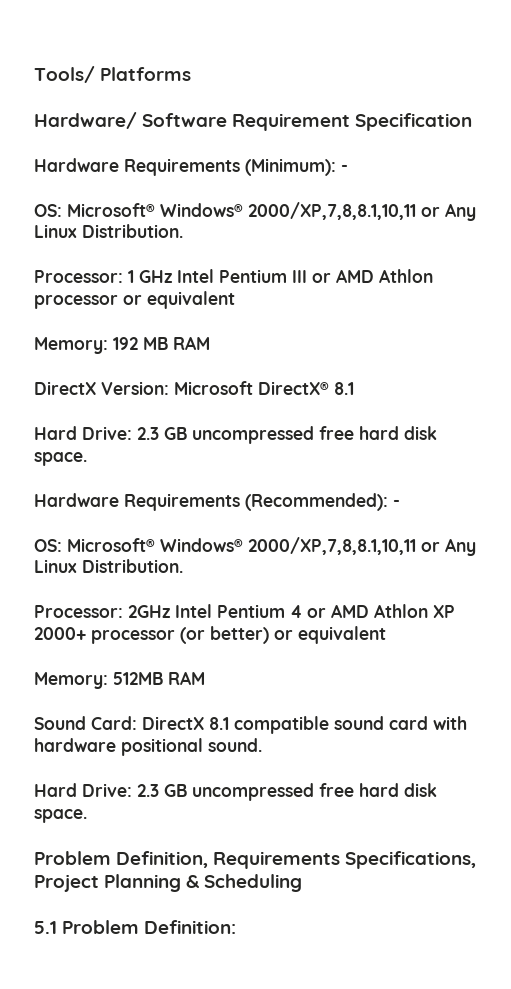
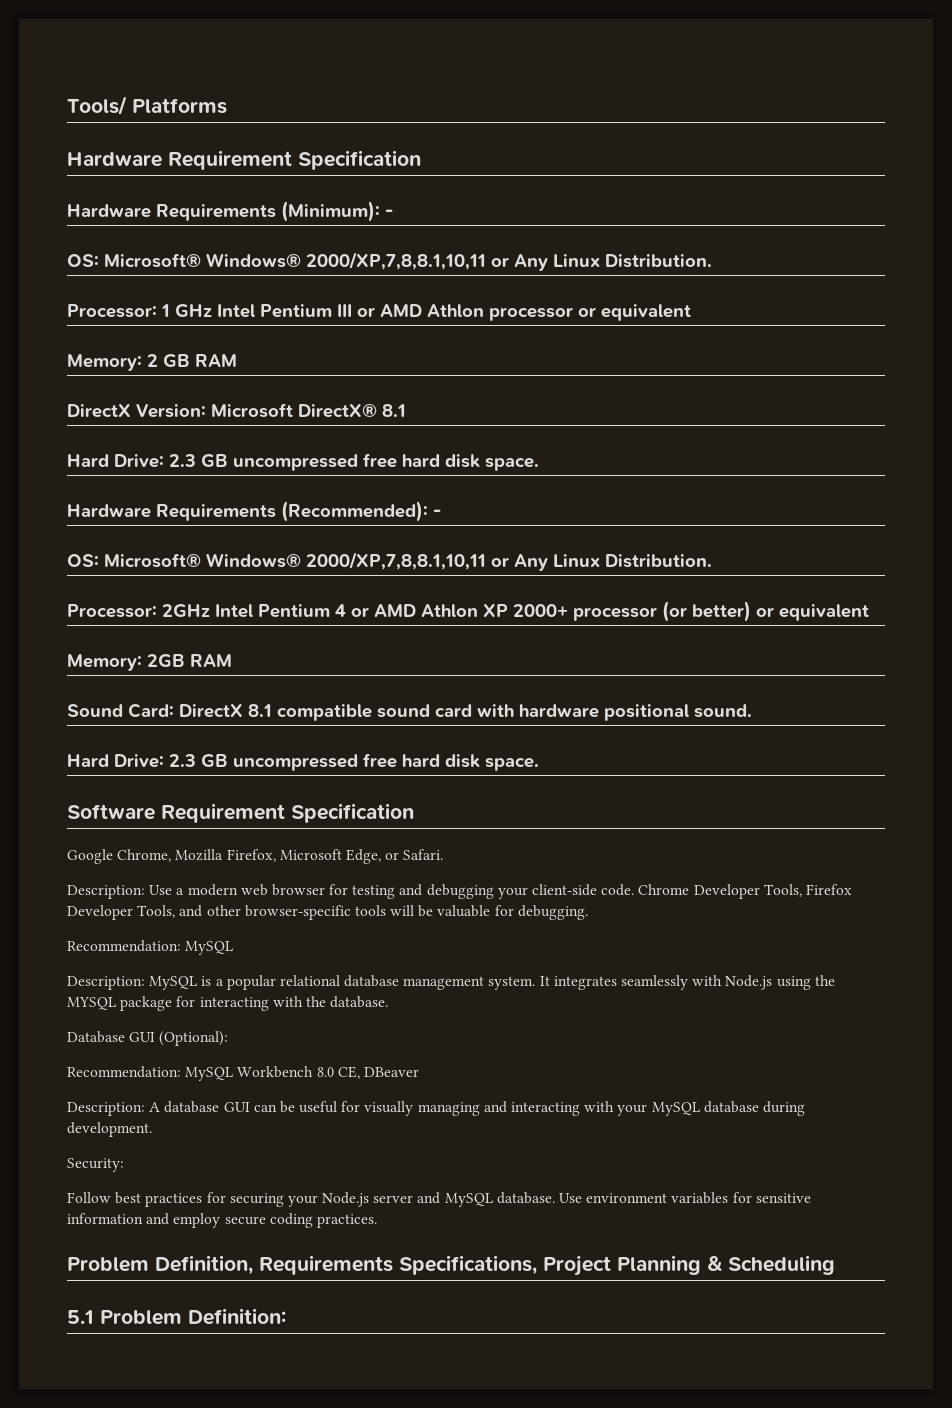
[34,112,228,129] Hardware/ Software -> [67,152,162,167] Hardware
[113,337,168,350] 192 MB -> [147,354,190,367] 2 GB
[113,672,163,685] 512MB -> [147,654,185,667] 2GB
(87, 816) none -> [67,803,414,823] [67,849,444,864] [67,884,852,899] [67,905,588,920] [67,940,234,955] [67,975,835,990] [67,996,389,1011] [67,1031,229,1046] [67,1066,419,1081] [67,1101,805,1116] [67,1122,152,1137] [67,1158,124,1172] [67,1192,811,1207] [67,1213,377,1228] // Software Requirement Specification // Google Chrome, Mozilla Firefox, Microsoft Edge, or Safari. // Description: Use a modern web browser for testing and debugging your client-side code. Chrome Developer Tools, Firefox Developer Tools, and other browser-specific tools will be valuable for debugging. // Recommendation: MySQL // Description: MySQL is a popular relational database management system. It integrates seamlessly with Node.js using the MYSQL package for interacting with the database. // Database GUI (Optional): // Recommendation: MySQL Workbench 8.0 CE, DBeaver // Description: A database GUI can be useful for visually managing and interacting with your MySQL database during development. // Security: // Follow best practices for securing your Node.js server and MySQL database. Use environment variables for sensitive information and employ secure coding practices.

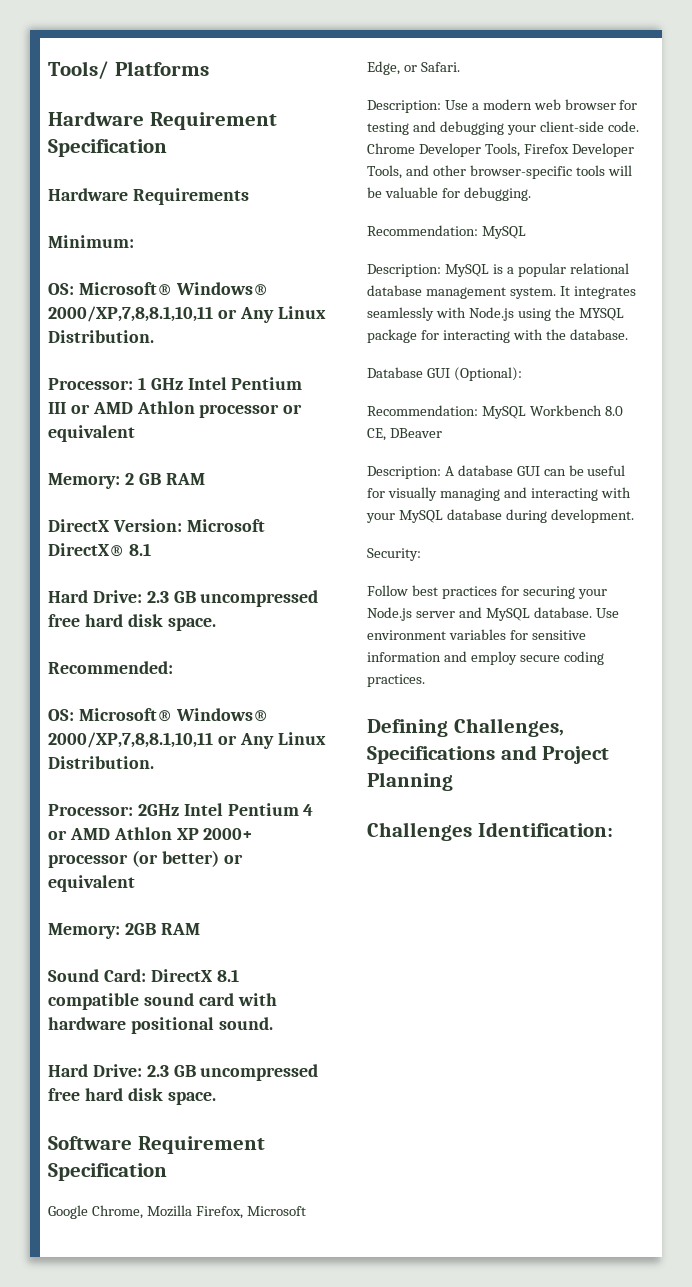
[281,201,393,222] (Minimum): - -> [48,235,134,248] // Minimum:
[67,501,441,522] Hardware Requirements (Recommended): - -> [48,661,173,674] Recommended:
[67,1255,835,1276] [67,1308,286,1325] Problem Definition, Requirements Specifications, Project Planning & Scheduling // 5.1 Problem Definition: -> [367,718,564,737] [367,745,610,764] [367,772,453,791] [367,822,613,841] Defining Challenges, Specifications and Project Planning // Challenges Identification:

